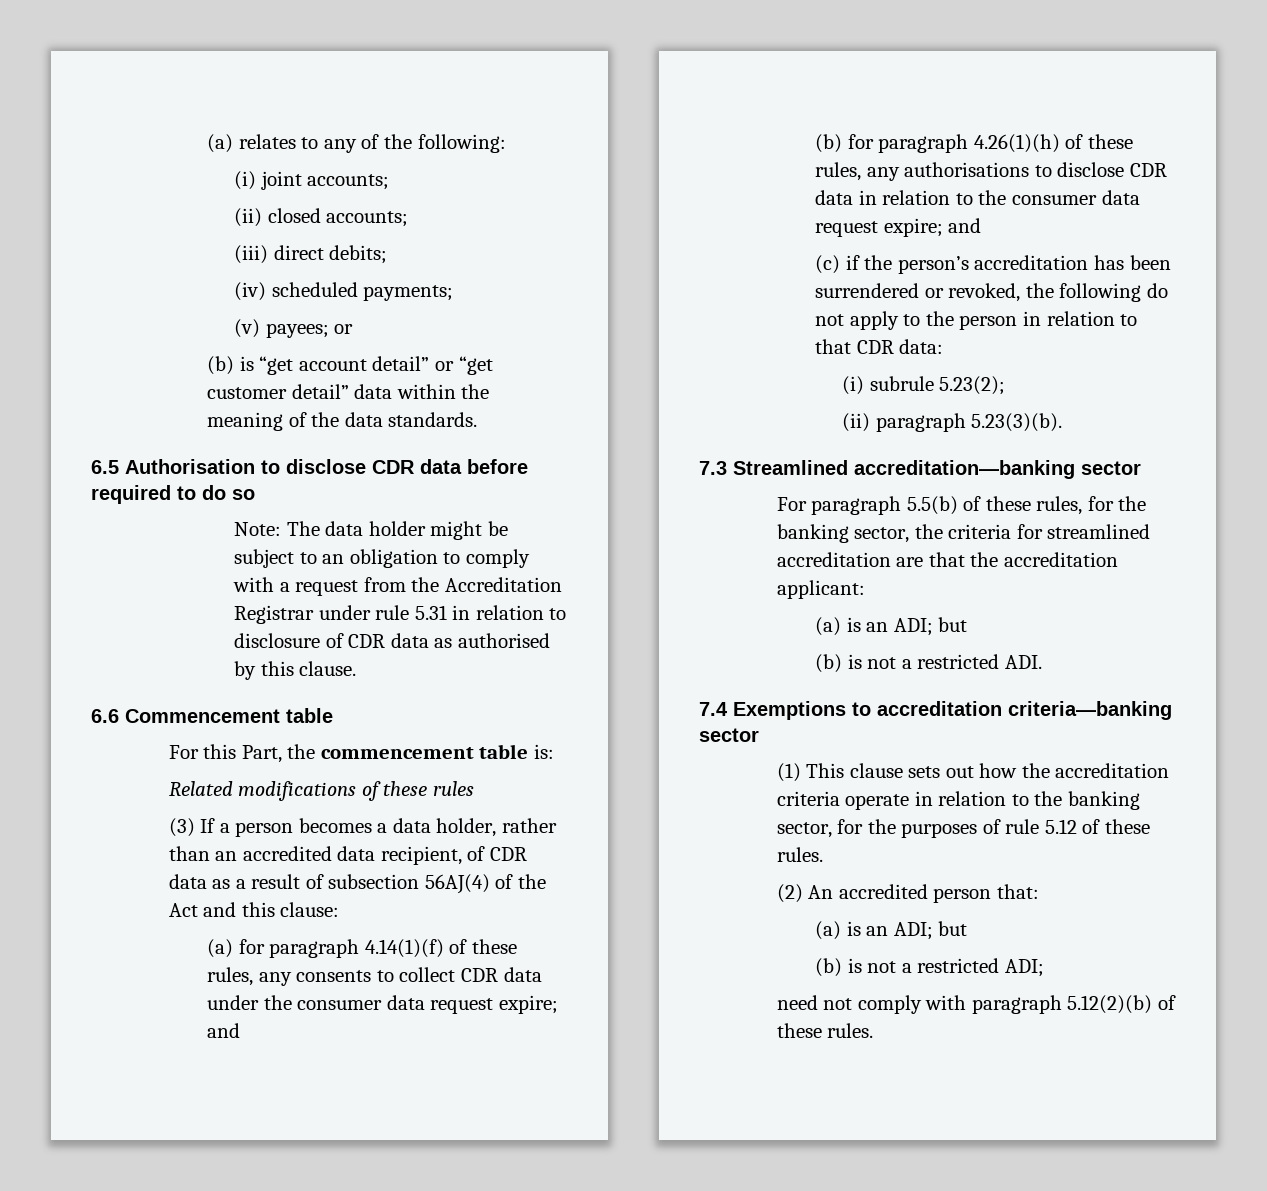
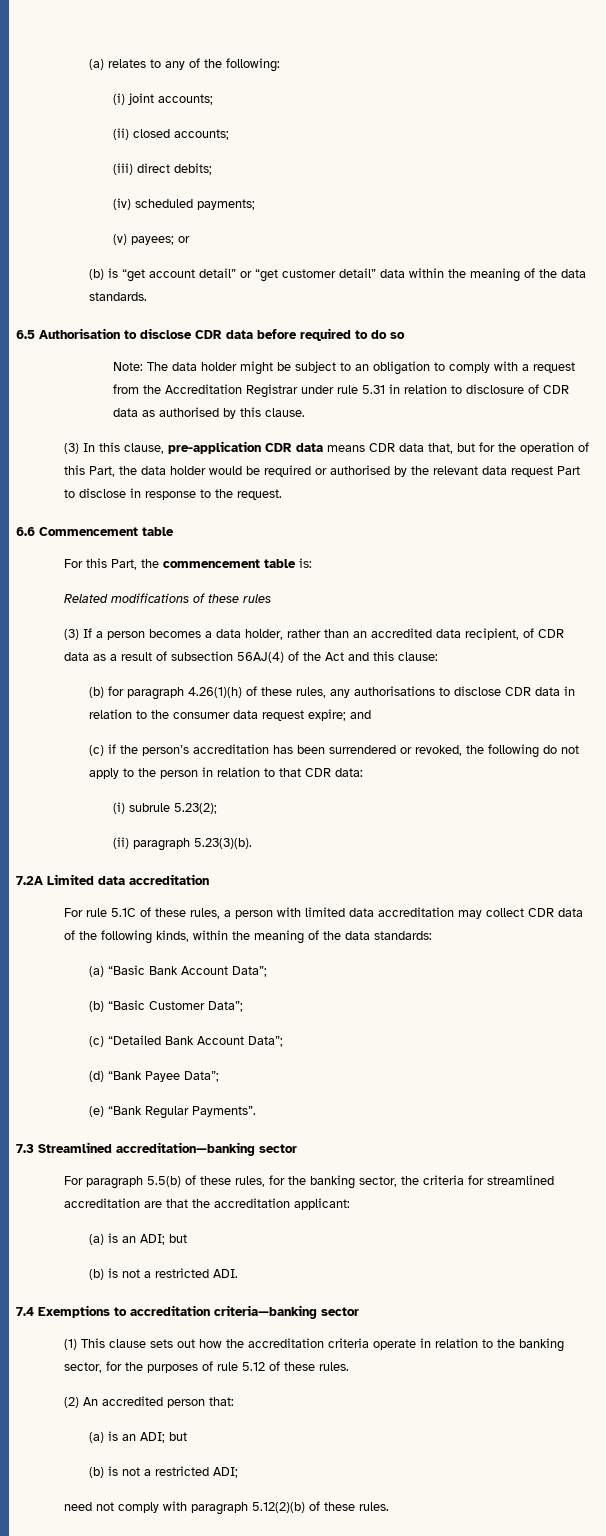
(357, 668) none -> [64,441,590,454] [64,465,581,477] [64,488,283,500] // (3) In this clause, pre-application CDR data means CDR data that, but for the operation of this Part, the data holder would be required or authorised by the relevant data request Part to disclose in response to the request.
[207,939,517,958] [207,967,542,986] [207,995,558,1014] [207,1023,241,1038] // (a) for paragraph 4.14(1)(f) of these rules, any consents to collect CDR data under the consumer data request expire; and -> (439, 656) none
(1063, 422) none -> [16,874,209,885] [64,907,584,919] [64,930,433,944] [88,965,267,977] [88,1000,243,1012] [88,1035,283,1047] [88,1071,219,1082] [88,1106,256,1119] // 7.2A Limited data accreditation // For rule 5.1C of these rules, a person with limited data accreditation may collect CDR data of the following kinds, within the meaning of the data standards: // (a) “Basic Bank Account Data”; // (b) “Basic Customer Data”; // (c) “Detailed Bank Account Data”; // (d) “Bank Payee Data”; // (e) “Bank Regular Payments”.

